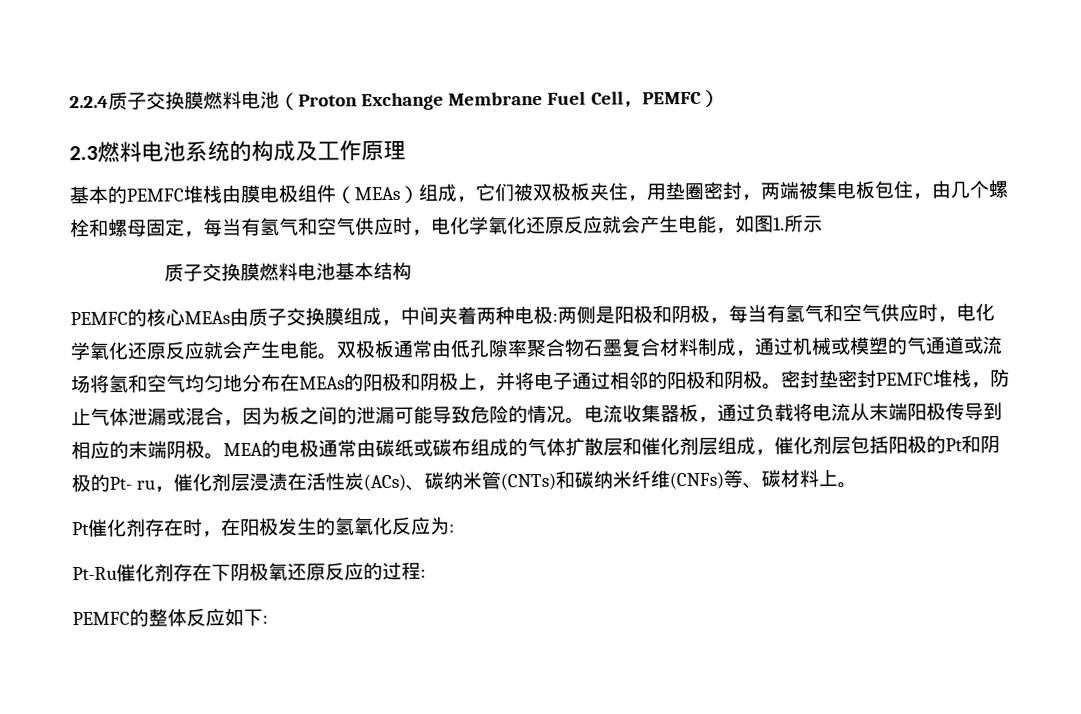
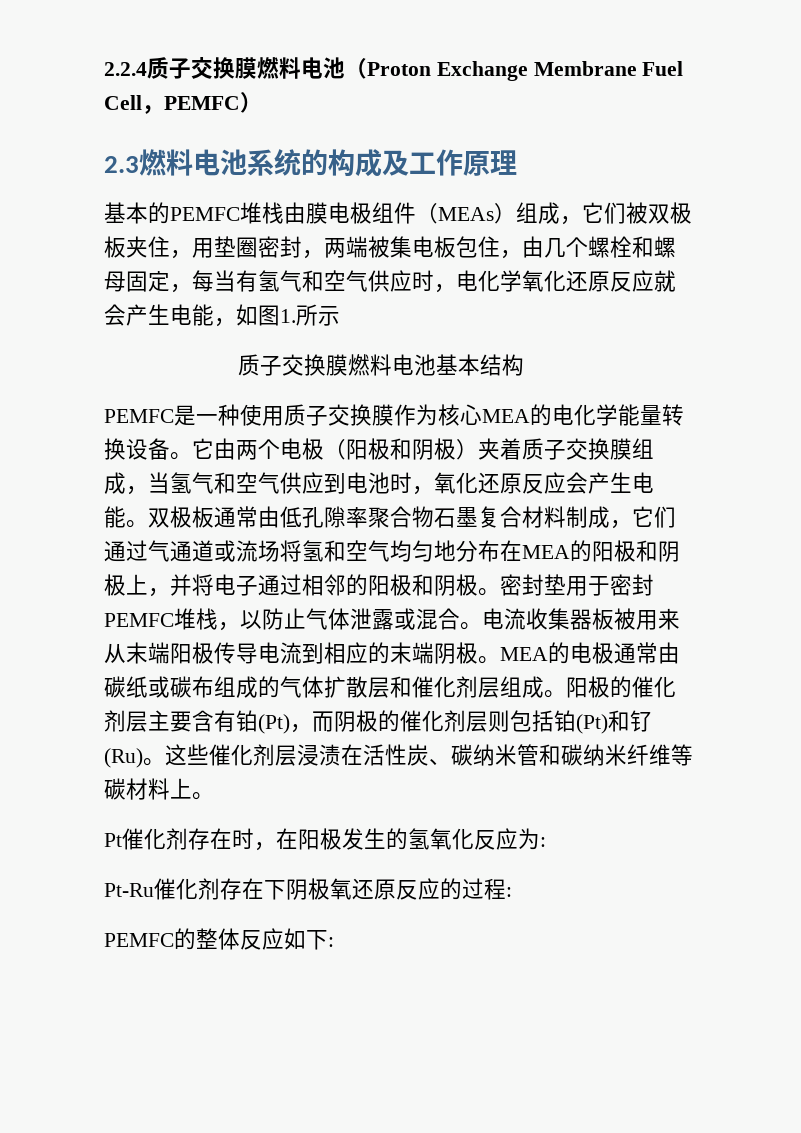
[127,302,995,327] [70,341,224,361] 的核心MEAs由质子交换膜组成，中间夹着两种电极:两侧是阳极和阴极，每当有氢气和空气供应时，电化学氧化还原反应就 -> [174,404,684,426] [104,438,654,460] [104,472,566,495] 是一种使用质子交换膜作为核心MEA的电化学能量转换设备。它由两个电极（阳极和阴极）夹着质子交换膜组成，当氢气和空气供应到电池时，氧化还原反应
[754,336,907,356] 通过机械或模塑的 -> [632,506,676,528] [104,540,148,562] 它们通过
[299,376,345,390] MEAs -> [522,545,570,559] MEA
(839, 379) none -> [566,576,610,596] 用于
(991, 385) none -> [240,610,262,629] 以
[147,402,851,427] 漏或混合，因为板之间的泄漏可能导致危险的情况。电流收集器板，通过负载将电流 -> [372,608,680,630] 露或混合。电流收集器板被用来
(984, 412) none -> [258,642,302,664] 电流
[755,435,1000,456] [71,473,175,493] ，催化剂层包括阳极的Pt和阴极的Pt- ru， -> [544,676,676,698] [104,710,652,734] [104,744,209,768] 。阳极的催化剂层主要含有铂(Pt)，而阴极的催化剂层则包括铂(Pt)和钌(Ru)。这些
[363,473,407,492] (ACs) -> (429, 755) none
[500,472,557,491] (CNTs) -> (539, 755) none
[669,469,763,490] (CNFs)等、 -> [671,744,693,766] 等

